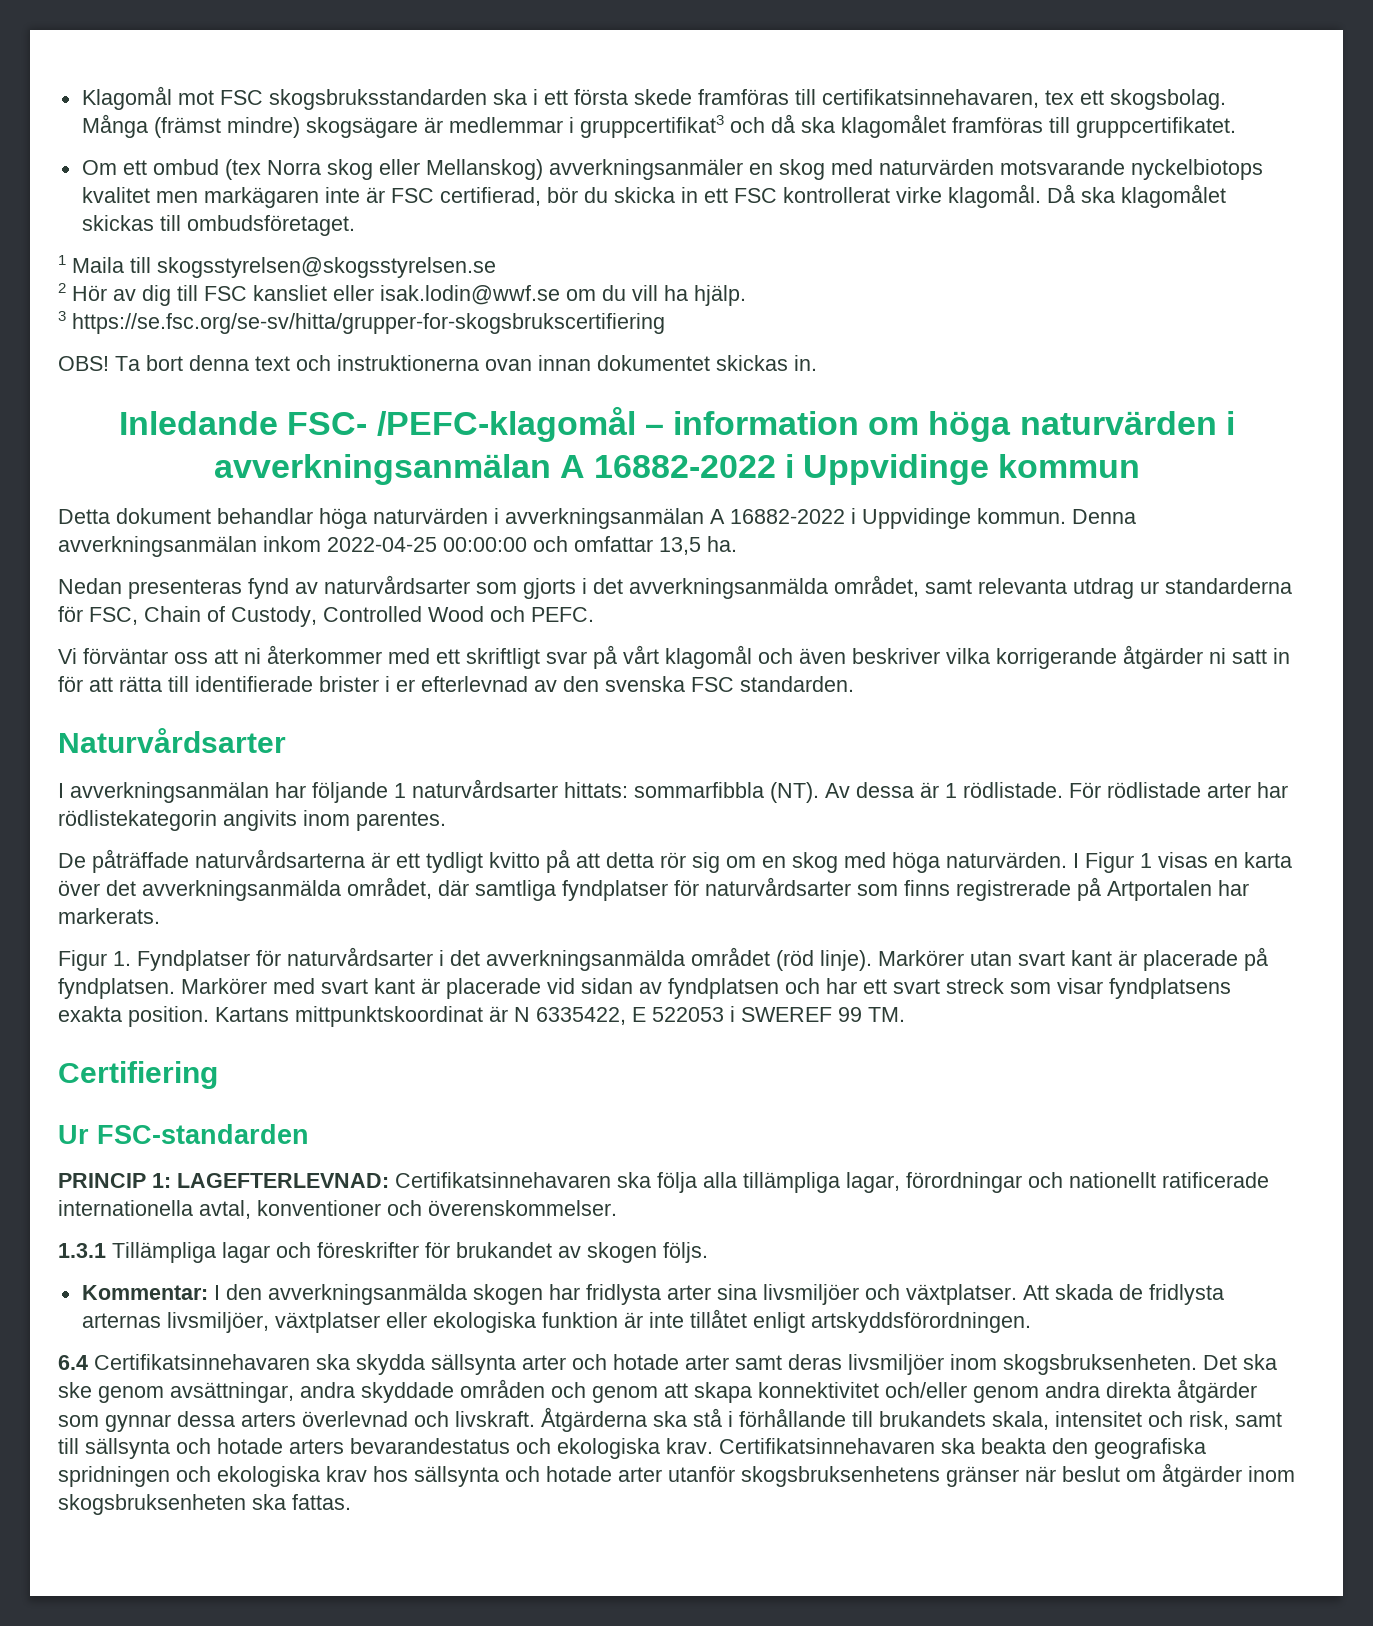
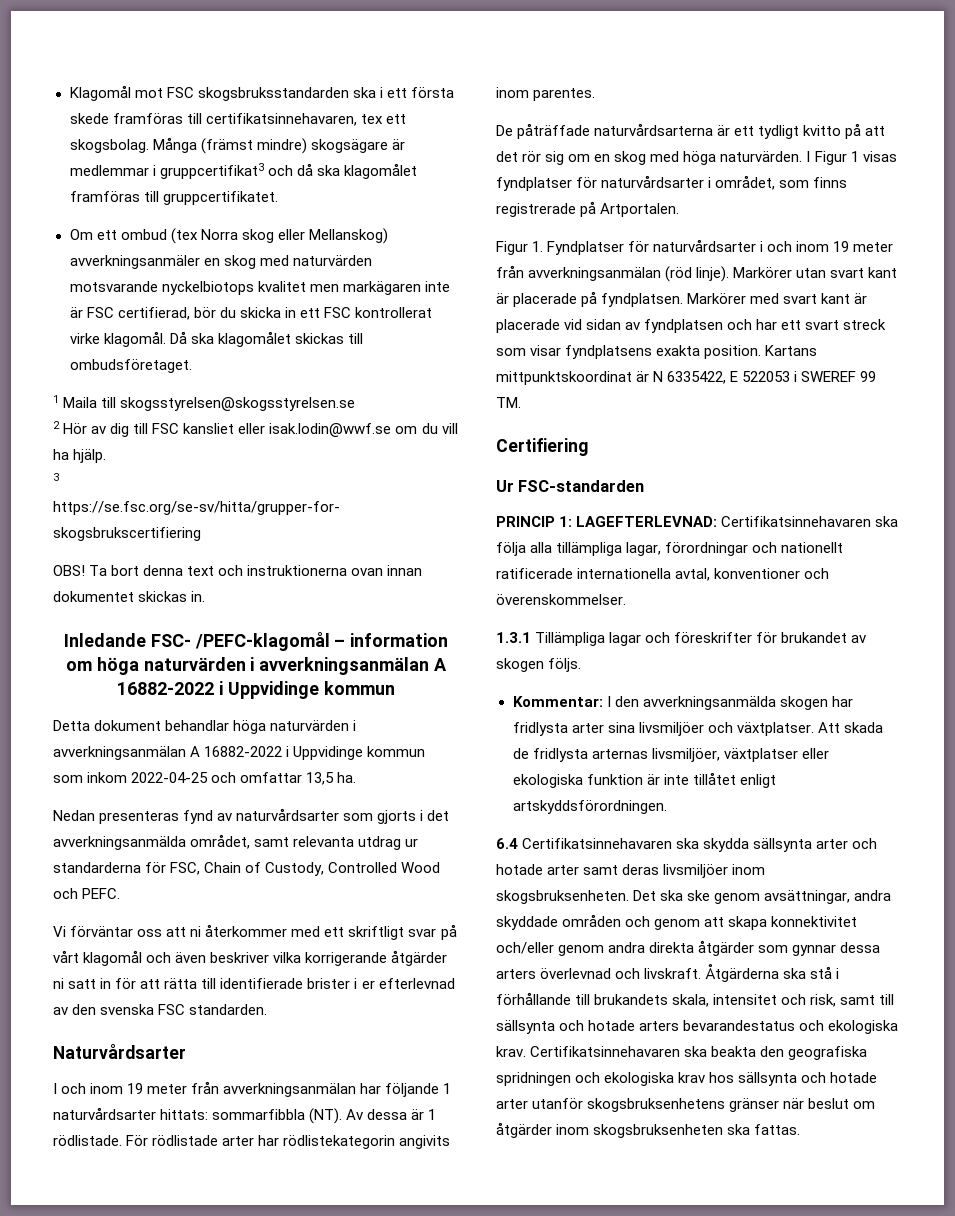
[977,508,1136,524] [58,536,257,557] kommun. Denna avverkningsanmälan -> [367,746,426,757] [53,775,83,783] kommun som
[443,537,527,552] 00:00:00 -> (209, 777) none
(64, 790) none -> [61,1081,220,1094] och inom 19 meter från
[606,852,654,868] detta -> [496,151,518,162] det
[1214,852,1292,868] [58,877,556,901] en karta över det avverkningsanmälda området, där samtliga -> (897, 156) none
(851, 886) none -> [708,175,776,190] i området,
[1107,880,1249,901] [58,908,160,924] Artportalen har markerats. -> [600,203,680,217] Artportalen.
[450,947,770,971] det avverkningsanmälda området -> [767,241,894,252] [496,265,662,281] och inom 19 meter från avverkningsanmälan

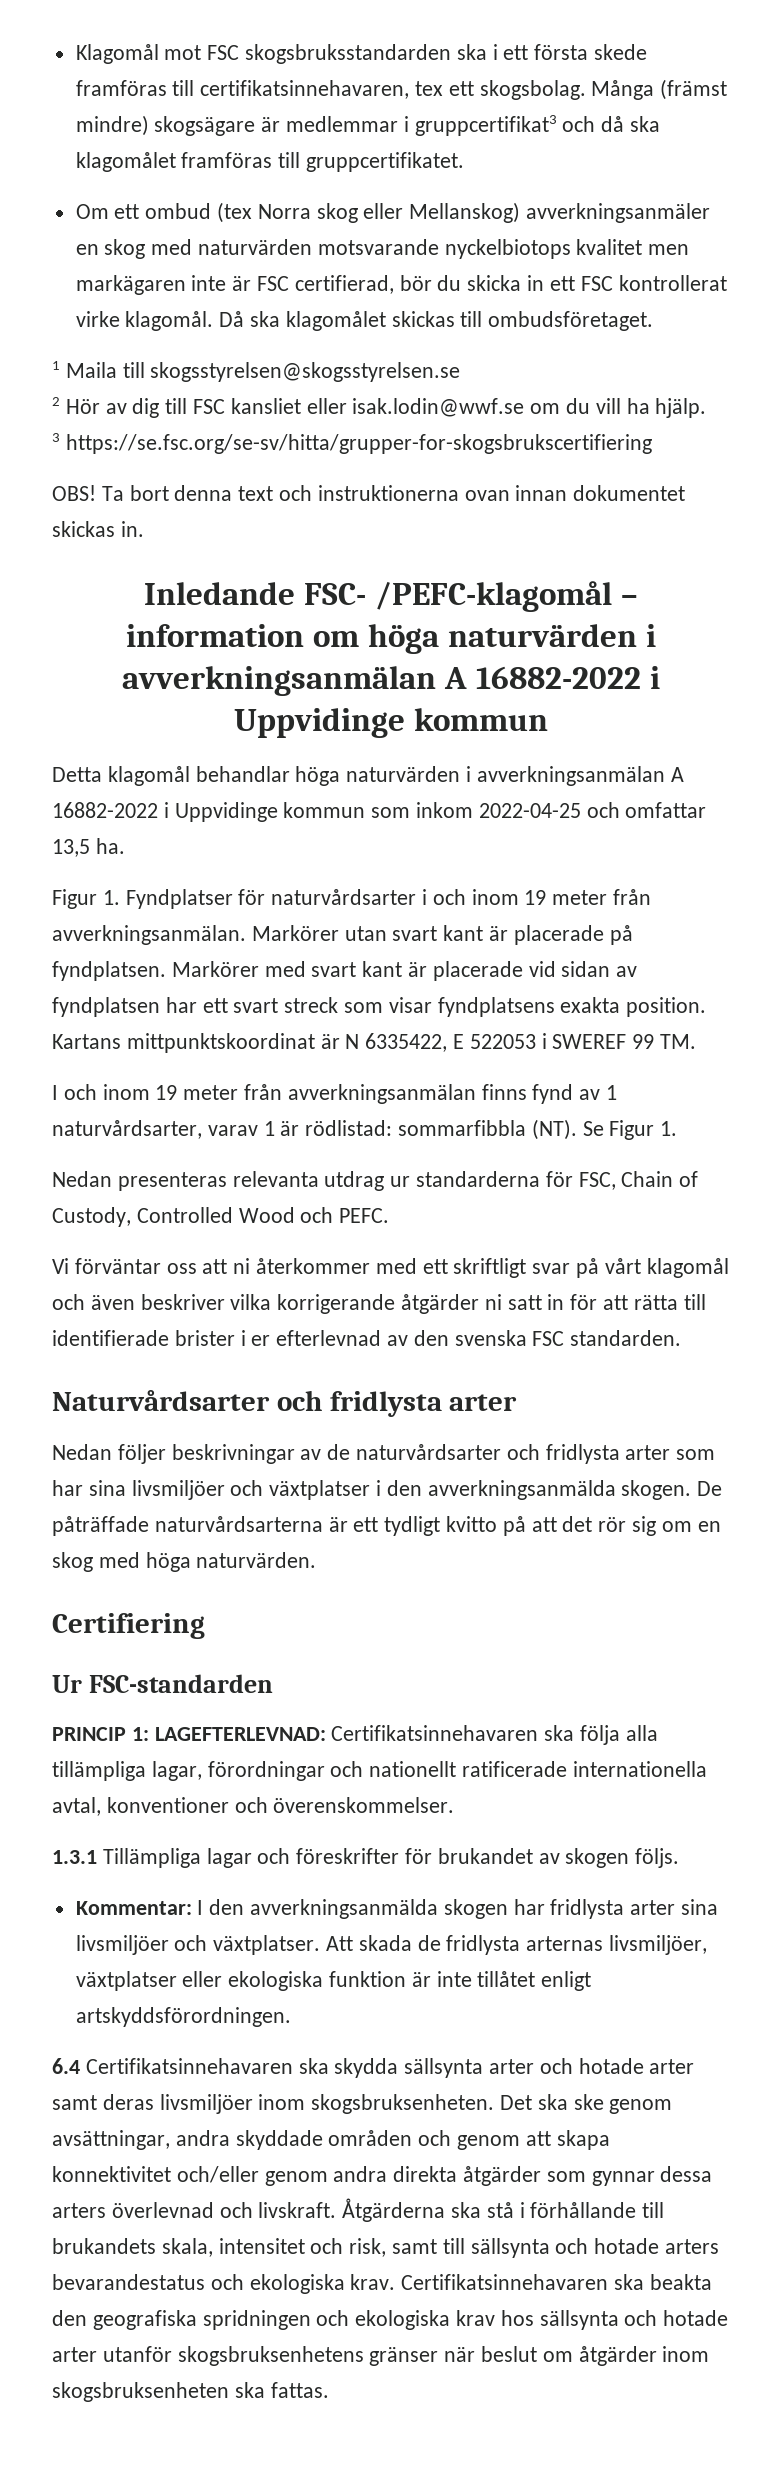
[94,720,162,731] dokument -> [107,766,190,786] klagomål
[53,808,450,824] [53,834,290,850] Nedan presenteras fynd av naturvårdsarter som gjorts i det avverkningsanmälda området, samt -> [52,889,652,909] [52,925,633,945] [52,961,638,981] [52,997,707,1017] [52,1033,697,1053] [52,1084,618,1104] [52,1119,678,1140] [52,1171,227,1191] Figur 1. Fyndplatser för naturvårdsarter i och inom 19 meter från avverkningsanmälan. Markörer utan svart kant är placerade på fyndplatsen. Markörer med svart kant är placerade vid sidan av fyndplatsen har ett svart streck som visar fyndplatsens exakta position. Kartans mittpunktskoordinat är N 6335422, E 522053 i SWEREF 99 TM. // I och inom 19 meter från avverkningsanmälan finns fynd av 1 naturvårdsarter, varav 1 är rödlistad: sommarfibbla (NT). Se Figur 1. // Nedan presenteras
[53,1081,452,1097] [53,1107,437,1124] [53,1135,451,1149] [496,87,596,101] // I och inom 19 meter från avverkningsanmälan har följande 1 naturvårdsarter hittats: sommarfibbla (NT). Av dessa är 1 rödlistade. För rödlistade arter har rödlistekategorin angivits inom parentes. // -> [276,1390,518,1417] [52,1444,716,1464] [52,1480,692,1500] och fridlysta arter // Nedan följer beskrivningar av de naturvårdsarter och fridlysta arter som har sina livsmiljöer och växtplatser i den avverkningsanmälda skogen.
[806,151,897,165] [496,175,848,191] [496,201,680,217] [496,239,894,255] [496,265,898,282] [496,291,868,307] [496,319,887,333] [496,345,818,359] [496,371,877,385] [496,397,521,408] I Figur 1 visas fyndplatser för naturvårdsarter i området, som finns registrerade på Artportalen. // Figur 1. Fyndplatser för naturvårdsarter i och inom 19 meter från avverkningsanmälan (röd linje). Markörer utan svart kant är placerade på fyndplatsen. Markörer med svart kant är placerade vid sidan av fyndplatsen och har ett svart streck som visar fyndplatsens exakta position. Kartans mittpunktskoordinat är N 6335422, E 522053 i SWEREF 99 TM. -> (317, 1560) none

